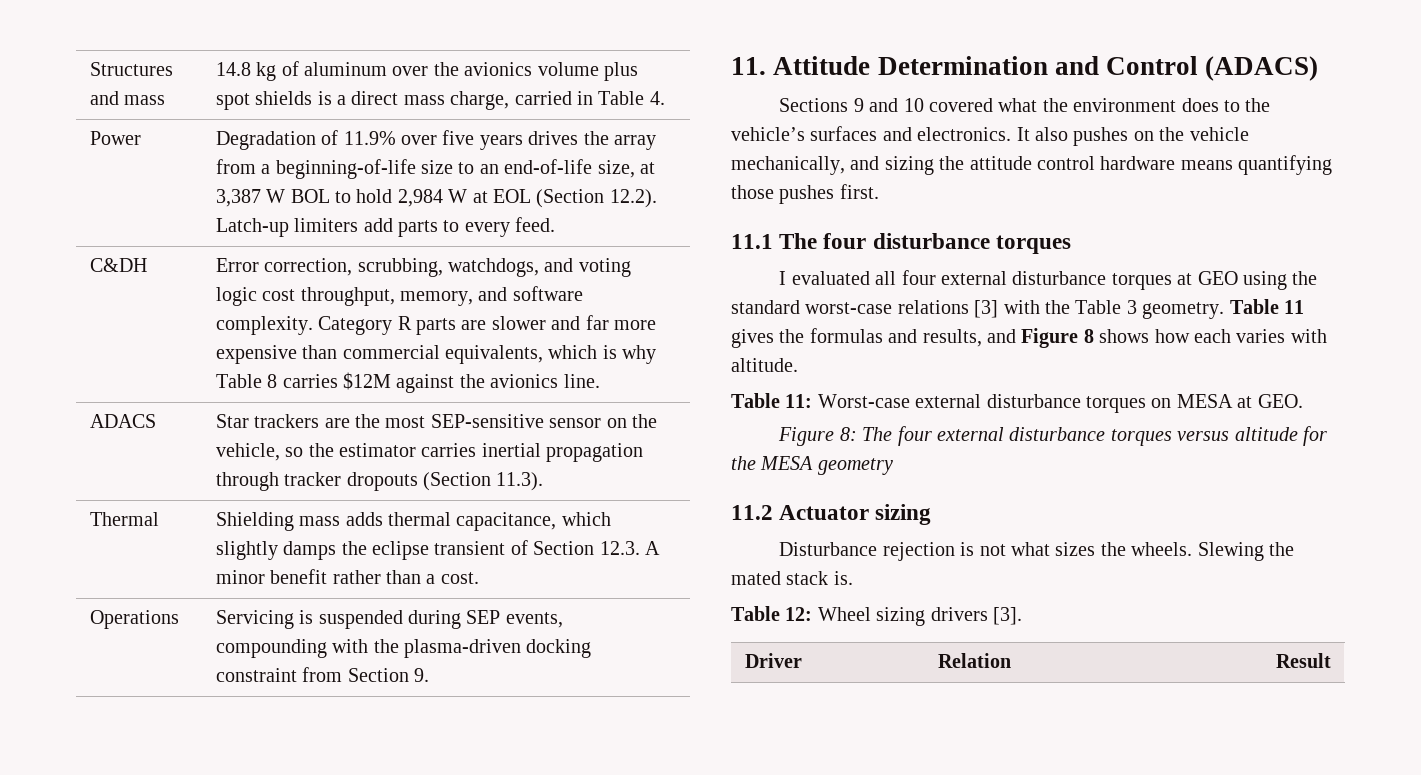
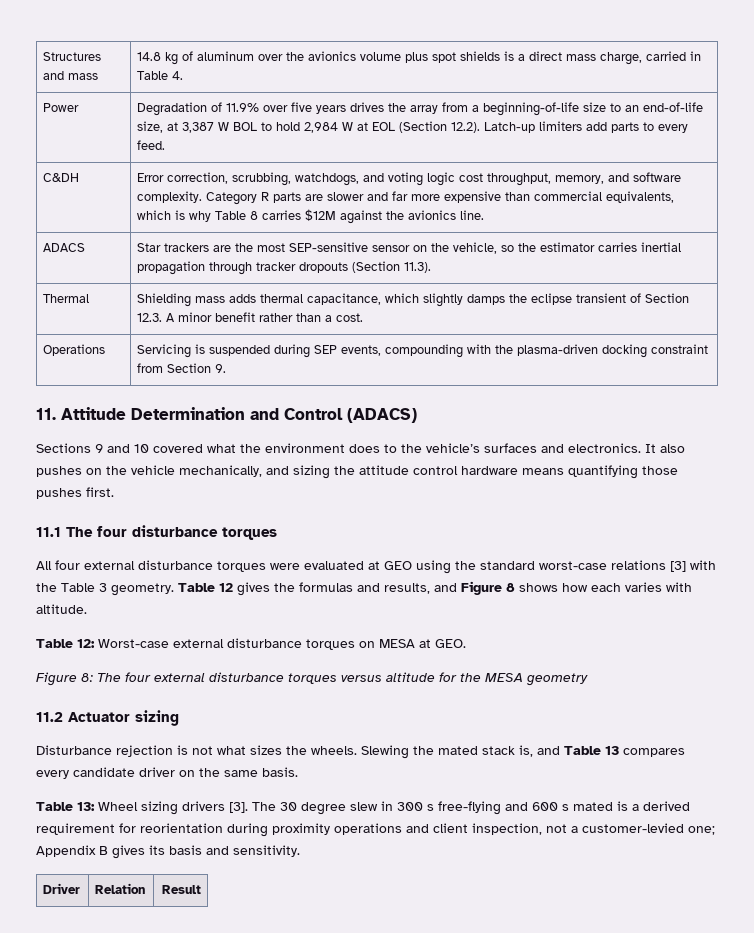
[779,270,1172,290] I evaluated all four external disturbance torques -> [36,560,364,572] All four external disturbance torques were evaluated
[1284,300,1304,314] 11 -> [219,583,233,592] 12
[785,394,813,408] 11: -> [77,639,95,648] 12:
[833,571,853,585] [731,606,813,621] is. // Table 12: -> [519,745,685,757] [36,767,298,779] [36,802,95,811] is, and Table 13 compares every candidate driver on the same basis. // Table 13:
(1022, 616) none -> [252,801,690,815] [36,823,715,837] [36,845,300,859] The 30 degree slew in 300 s free-flying and 600 s mated is a derived requirement for reorientation during proximity operations and client inspection, not a customer-levied one; Appendix B gives its basis and sensitivity.

